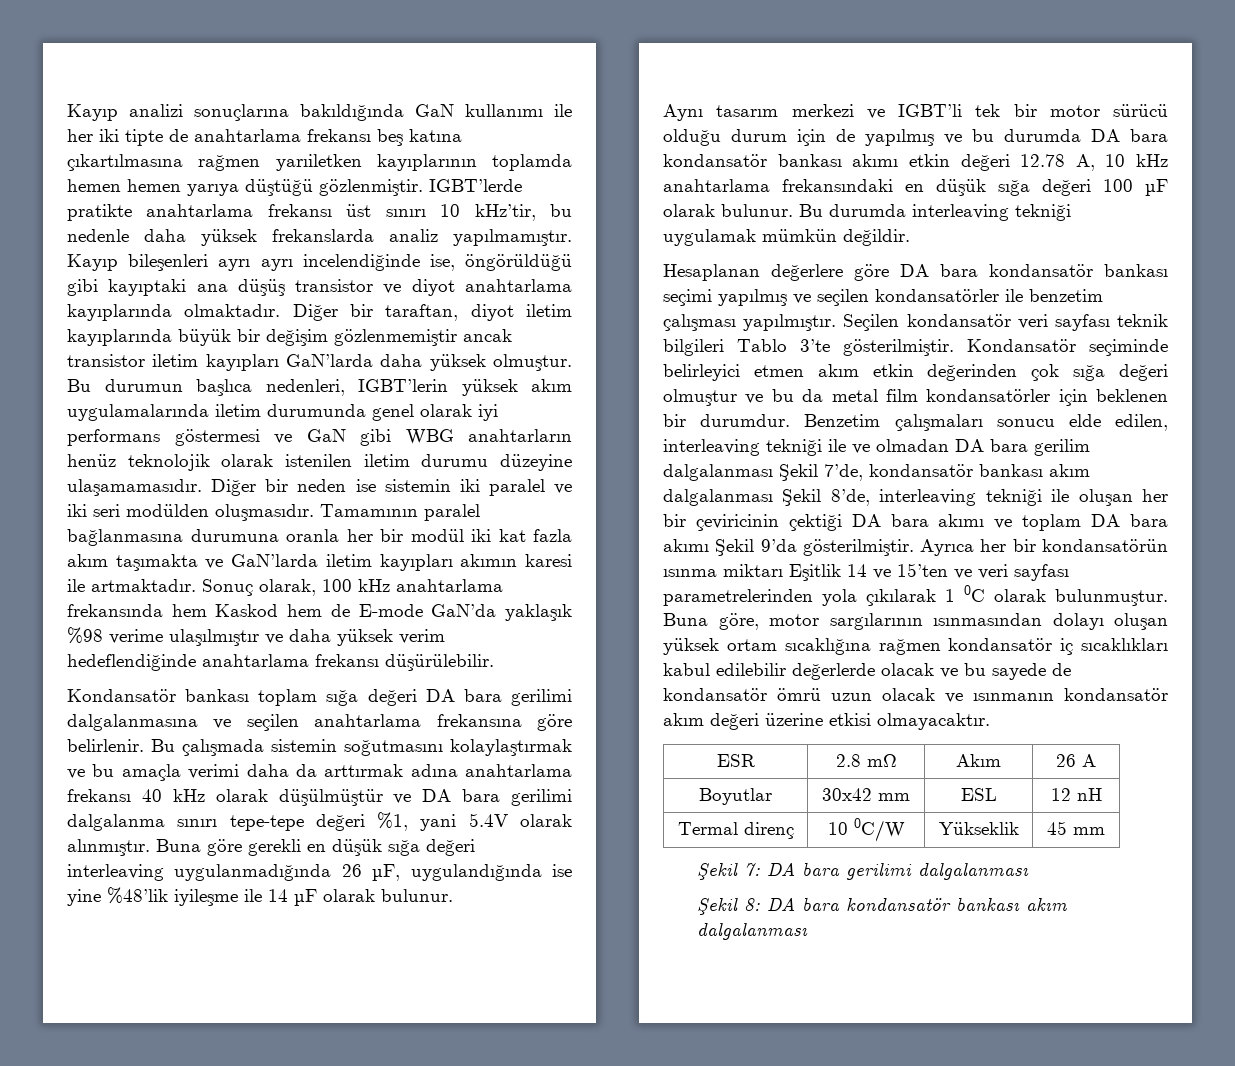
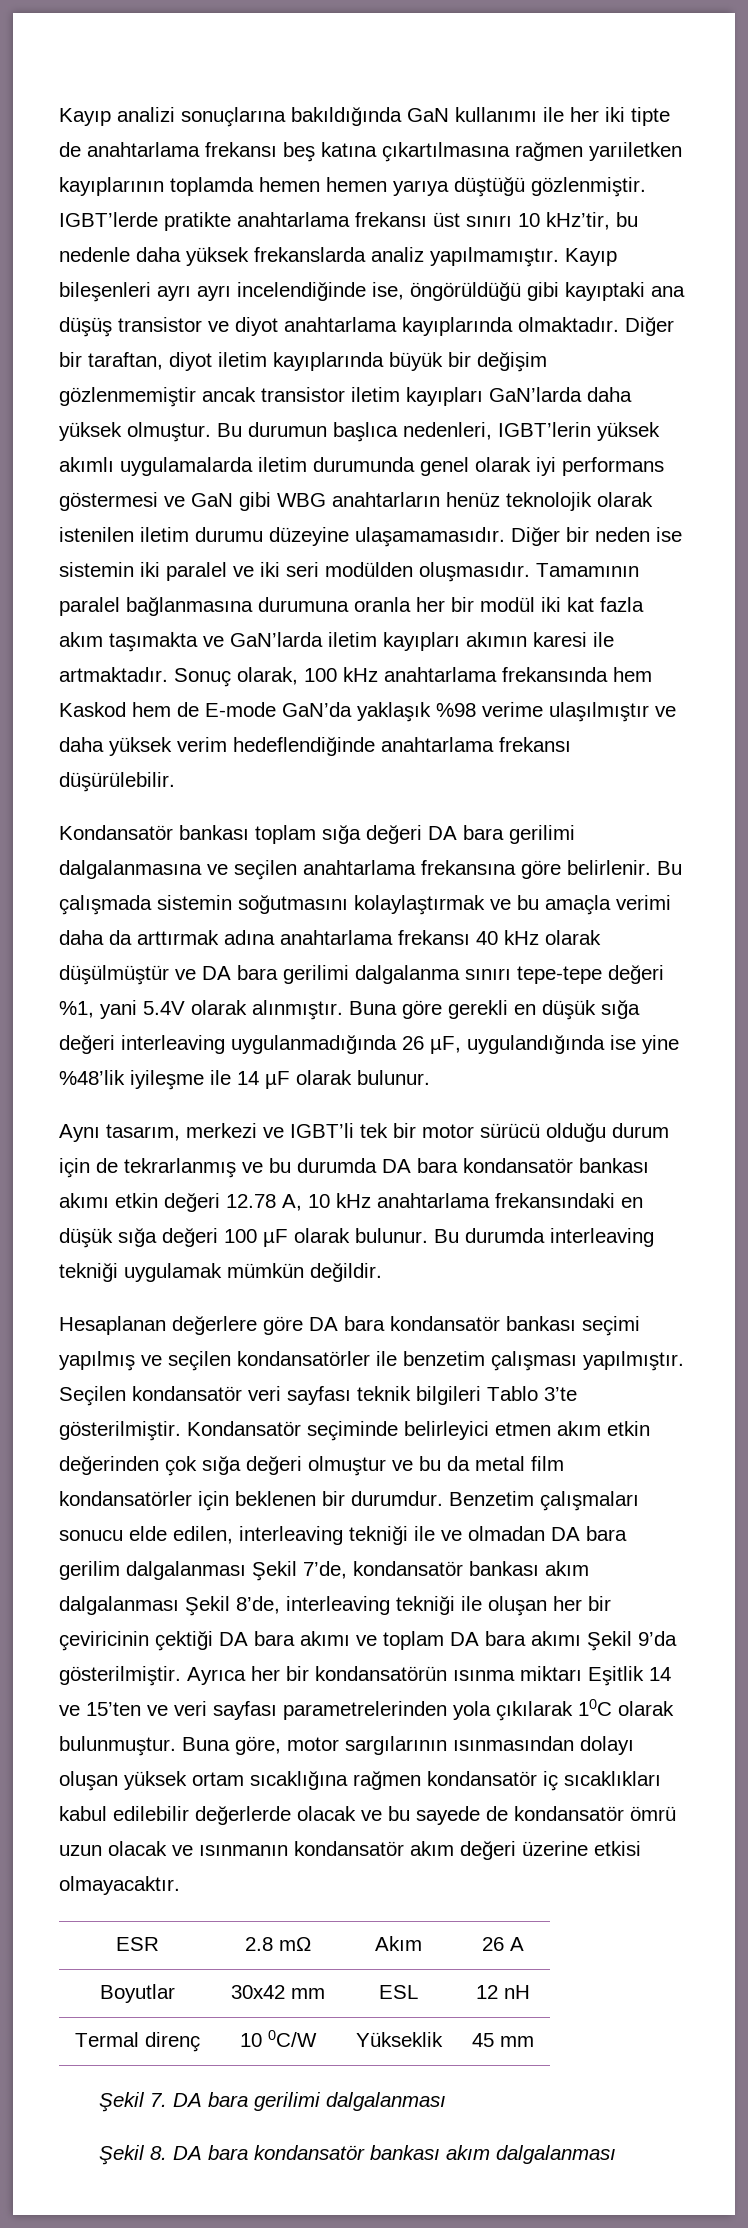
[531,379,572,392] [67,404,209,421] akım uygulamalarında -> [59,457,253,476] akımlı uygulamalarda
[716,105,779,117] tasarım -> [106,1124,180,1141] tasarım,
[865,129,934,146] yapılmış -> [124,1158,236,1178] tekrarlanmış
[945,585,985,602] 1 0C -> [578,1699,612,1716] 10C
[744,863,761,876] 7: -> [150,2093,168,2107] 7.
[744,898,761,911] 8: -> [150,2146,168,2160] 8.

